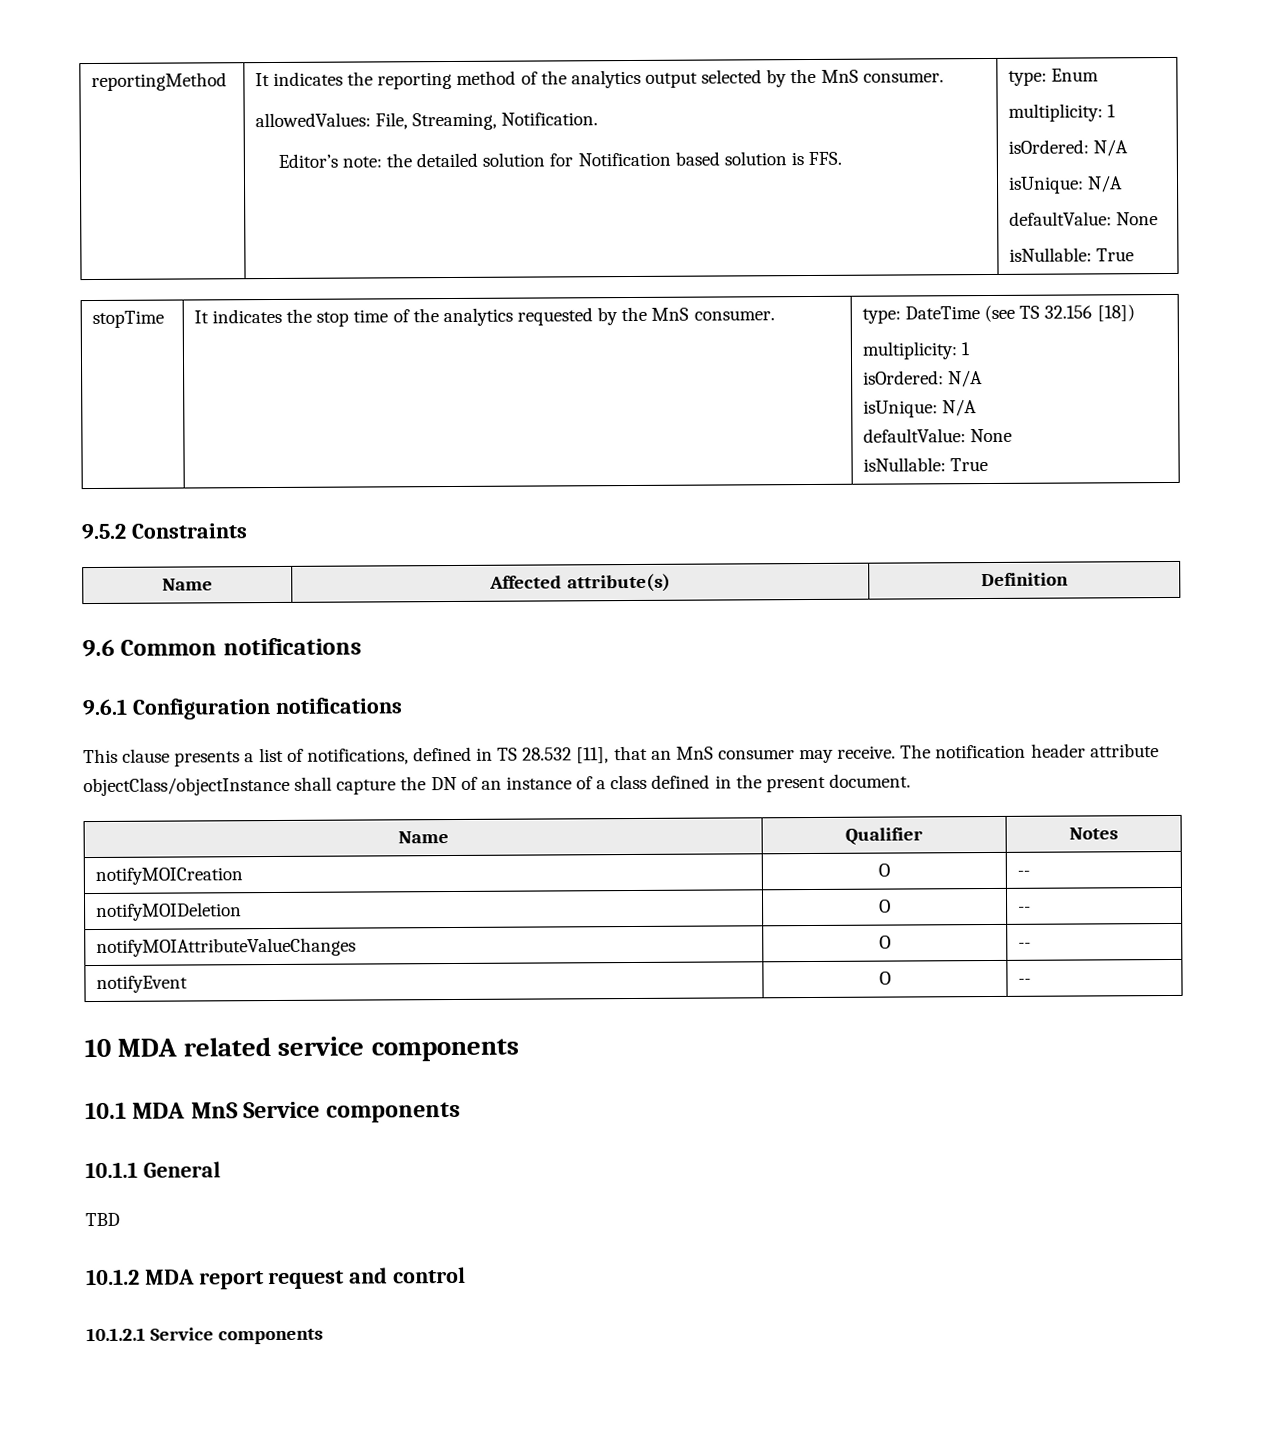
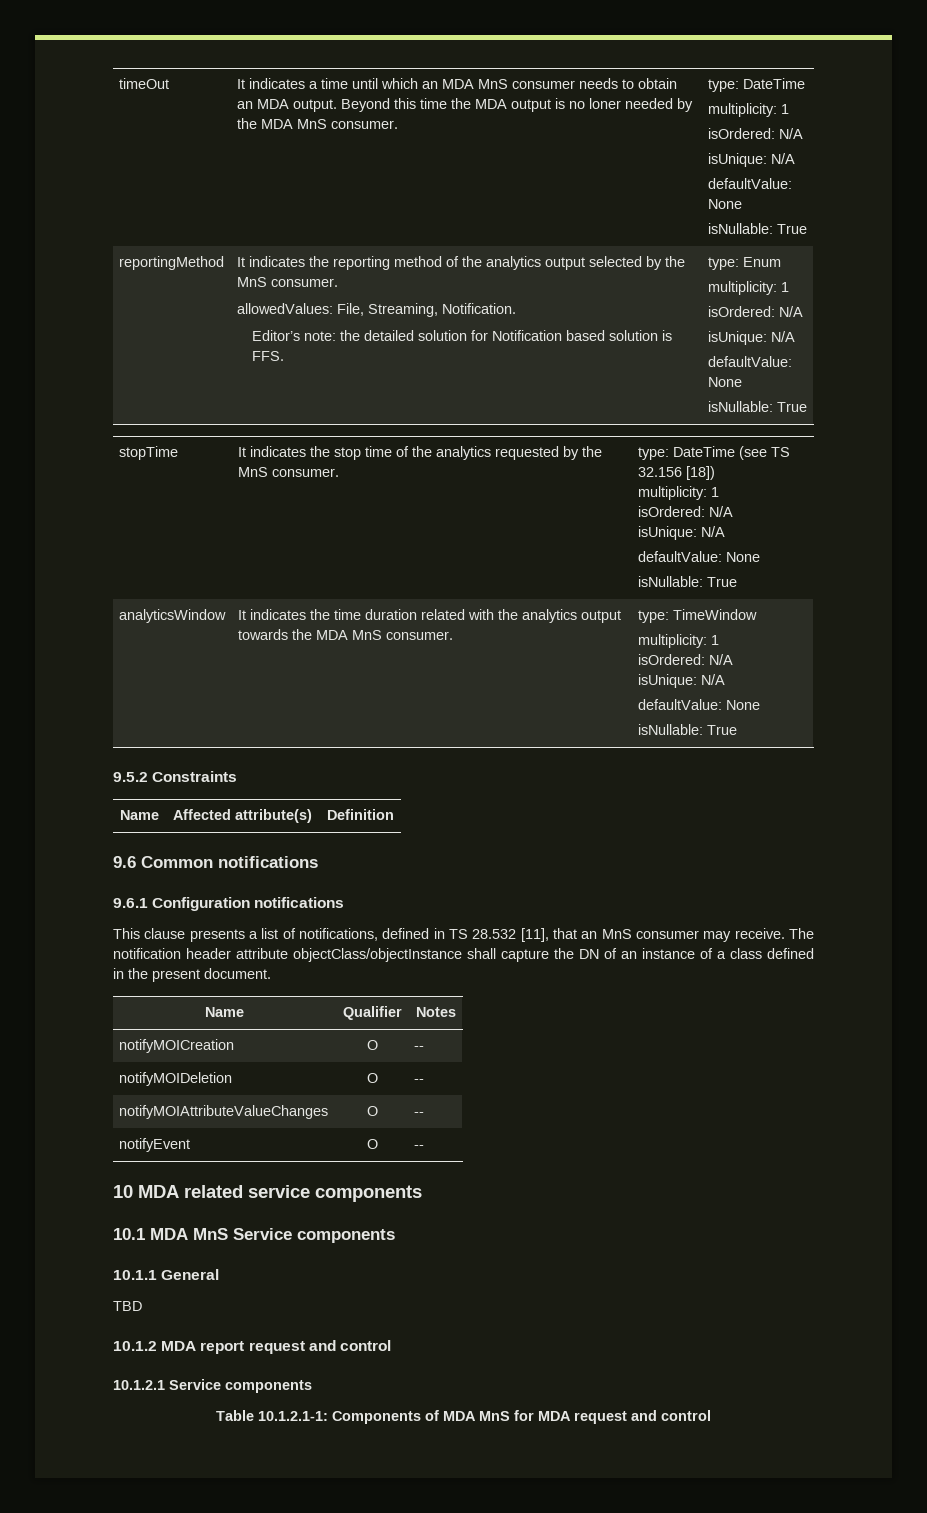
(90, 82) none -> [119,78,170,89] [237,78,678,89] [237,98,694,112] [237,118,399,129] [708,78,806,92] [708,103,790,117] [708,128,804,139] [708,153,796,167] [708,178,793,189] [708,199,743,209] [708,223,808,234] timeOut | It indicates a time until which an MDA MnS consumer needs to obtain an MDA output. Beyond this time the MDA output is no loner needed by the MDA MnS consumer. | type: DateTime // multiplicity: 1 // isOrdered: N/A // isUnique: N/A // defaultValue: None // isNullable: True //
(989, 465) none -> [119,609,227,623] [238,609,622,623] [238,629,454,640] [638,609,758,623] [638,634,720,648] [638,654,734,665] [638,674,726,688] [638,699,761,710] [638,724,738,735] // analyticsWindow | It indicates the time duration related with the analytics output towards the MDA MnS consumer. | type: TimeWindow // multiplicity: 1 // isOrdered: N/A // isUnique: N/A // defaultValue: None // isNullable: True
(324, 1336) none -> [216,1410,711,1424] // Table 10.1.2.1-1: Components of MDA MnS for MDA request and control

